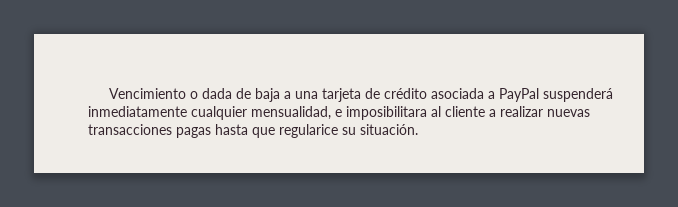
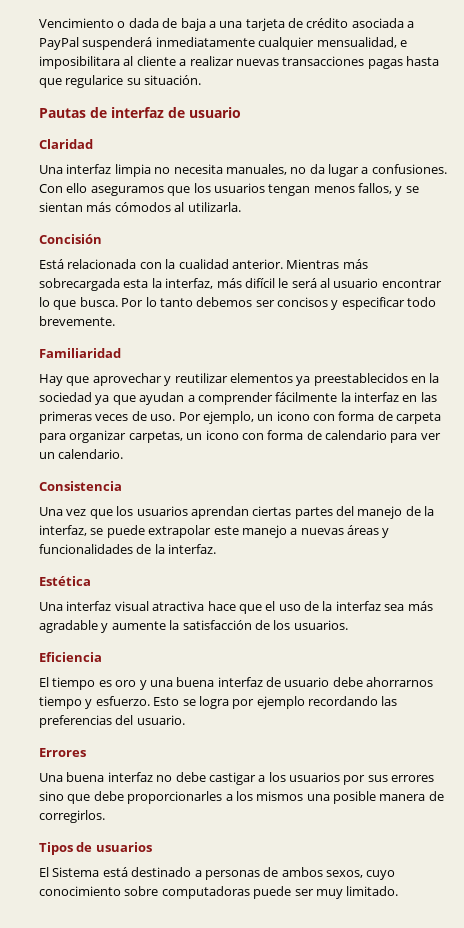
(418, 129) none -> [39,107,241,118] [39,139,93,149] [39,164,447,177] [39,183,419,196] [39,202,241,212] [39,234,102,244] [39,259,368,269] [39,278,442,291] [39,297,437,310] [39,316,115,326] [39,348,121,358] [39,373,440,386] [39,392,437,405] [39,411,442,424] [39,430,441,443] [39,449,124,459] [39,481,122,491] [39,506,435,519] [39,525,390,538] [39,544,217,554] [39,576,91,586] [39,601,433,614] [39,620,348,633] [39,652,102,662] [39,677,434,690] [39,696,398,709] [39,715,185,728] [39,748,86,757] [39,772,435,785] [39,791,444,804] [39,810,105,823] [39,842,152,855] [39,867,396,880] [39,886,399,899] // Pautas de interfaz de usuario // Claridad // Una interfaz limpia no necesita manuales, no da lugar a confusiones. Con ello aseguramos que los usuarios tengan menos fallos, y se sientan más cómodos al utilizarla. // Concisión // Está relacionada con la cualidad anterior. Mientras más sobrecargada esta la interfaz, más difícil le será al usuario encontrar lo que busca. Por lo tanto debemos ser concisos y especificar todo brevemente. // Familiaridad // Hay que aprovechar y reutilizar elementos ya preestablecidos en la sociedad ya que ayudan a comprender fácilmente la interfaz en las primeras veces de uso. Por ejemplo, un icono con forma de carpeta para organizar carpetas, un icono con forma de calendario para ver un calendario. // Consistencia // Una vez que los usuarios aprendan ciertas partes del manejo de la interfaz, se puede extrapolar este manejo a nuevas áreas y funcionalidades de la interfaz. // Estética // Una interfaz visual atractiva hace que el uso de la interfaz sea más agradable y aumente la satisfacción de los usuarios. // Eficiencia // El tiempo es oro y una buena interfaz de usuario debe ahorrarnos tiempo y esfuerzo. Esto se logra por ejemplo recordando las preferencias del usuario. // Errores // Una buena interfaz no debe castigar a los usuarios por sus errores sino que debe proporcionarles a los mismos una posible manera de corregirlos. // Tipos de usuarios // El Sistema está destinado a personas de ambos sexos, cuyo conocimiento sobre computadoras puede ser muy limitado.

